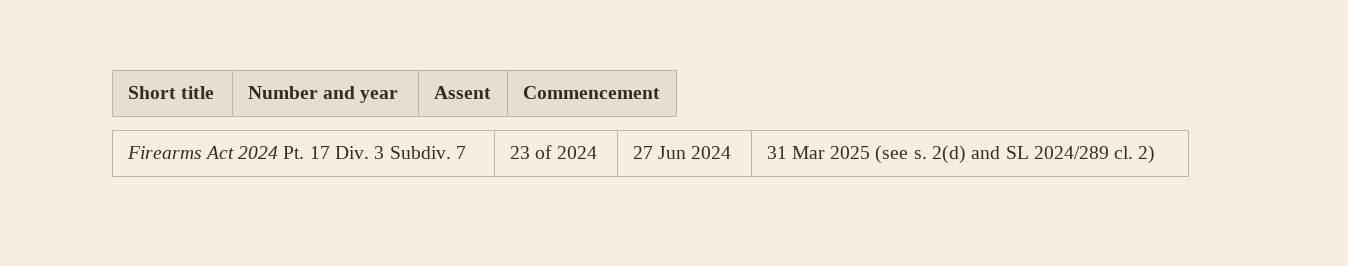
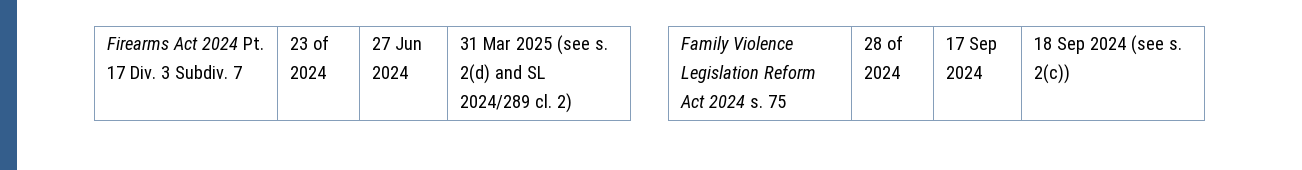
[127,86,214,99] [247,86,399,103] [433,86,491,99] [522,86,660,99] Short title | Number and year | Assent | Commencement // -> (107, 43) none
(1156, 154) none -> [681,36,794,54] [681,64,817,83] [680,95,787,108] [864,35,904,50] [864,66,901,79] [946,37,998,54] [946,66,983,79] [1034,35,1183,55] [1034,64,1071,84] // Family Violence Legislation Reform Act 2024 s. 75 | 28 of 2024 | 17 Sep 2024 | 18 Sep 2024 (see s. 2(c))

